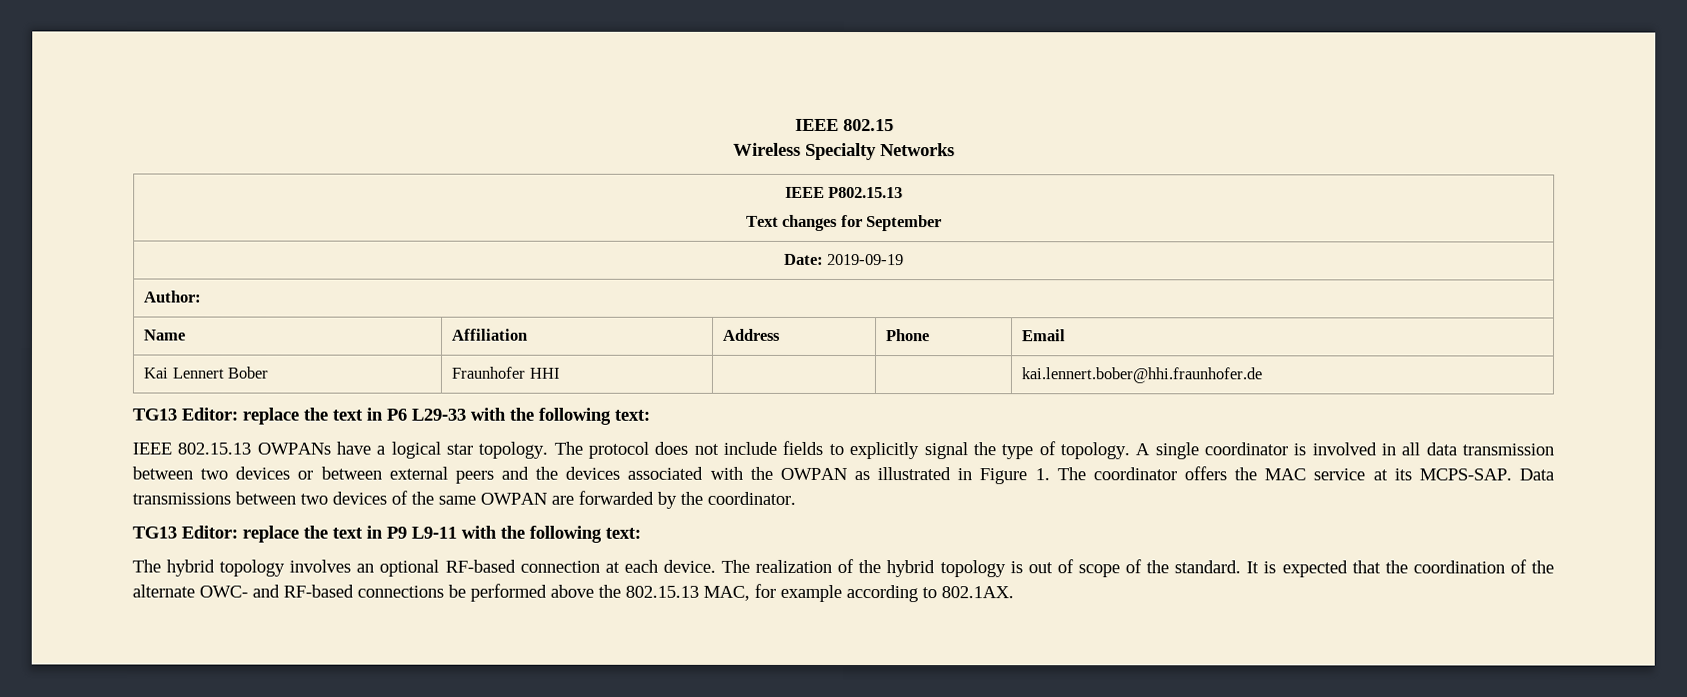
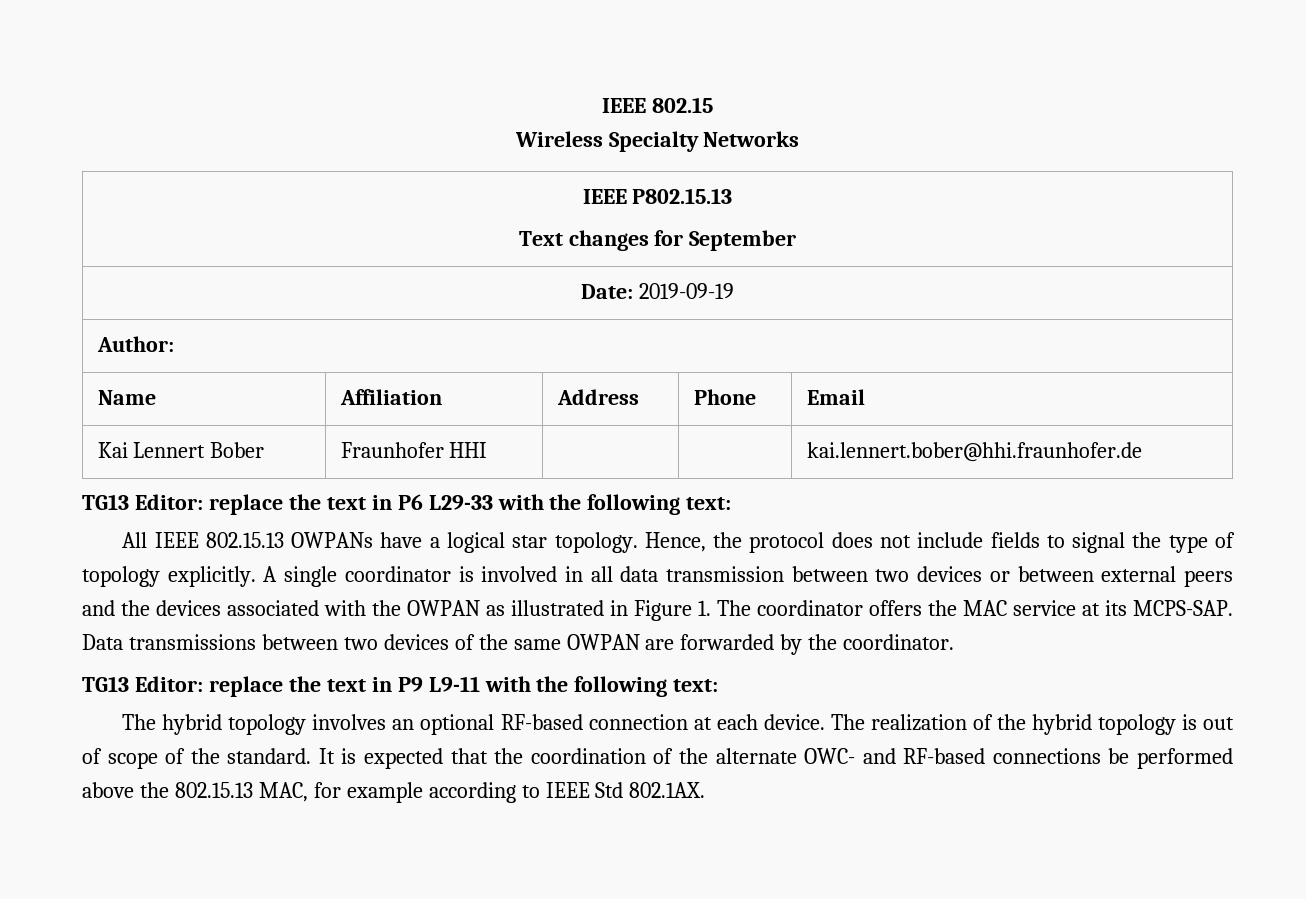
(650, 415) none -> [122,532,148,548] All
[553,441,583,455] The -> [644,532,743,552] Hence, the
[849,442,920,460] explicitly -> (1065, 541) none
[1059,442,1130,460] topology. -> [82,566,256,587] topology explicitly.
(937, 593) none -> [545,782,624,798] IEEE Std

